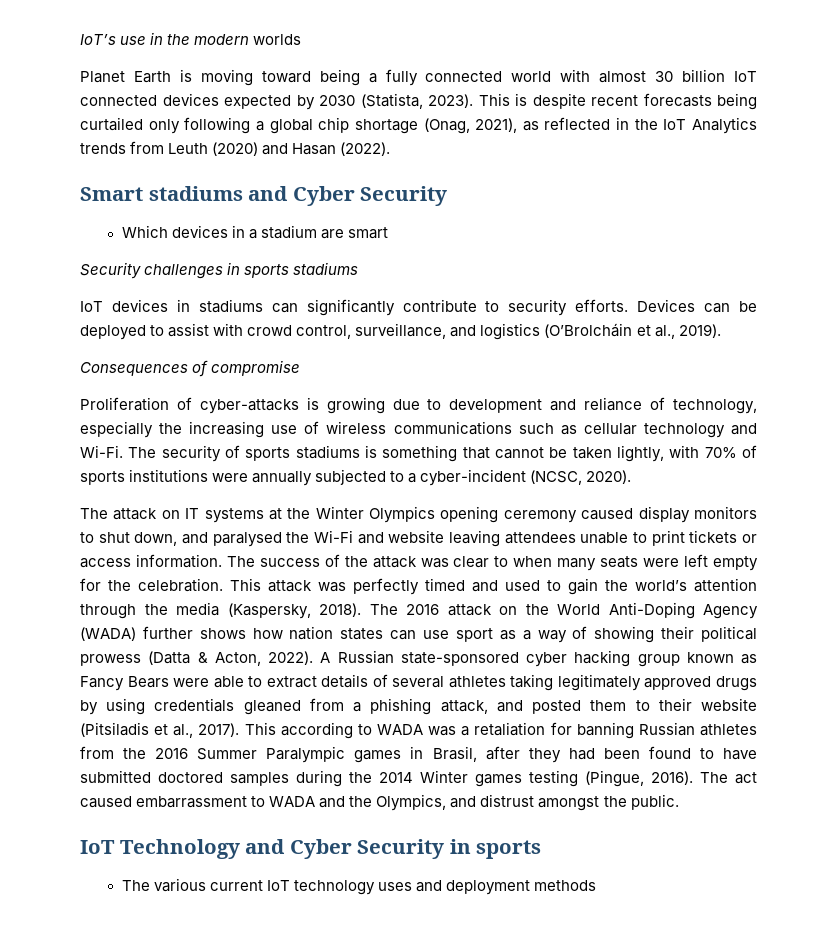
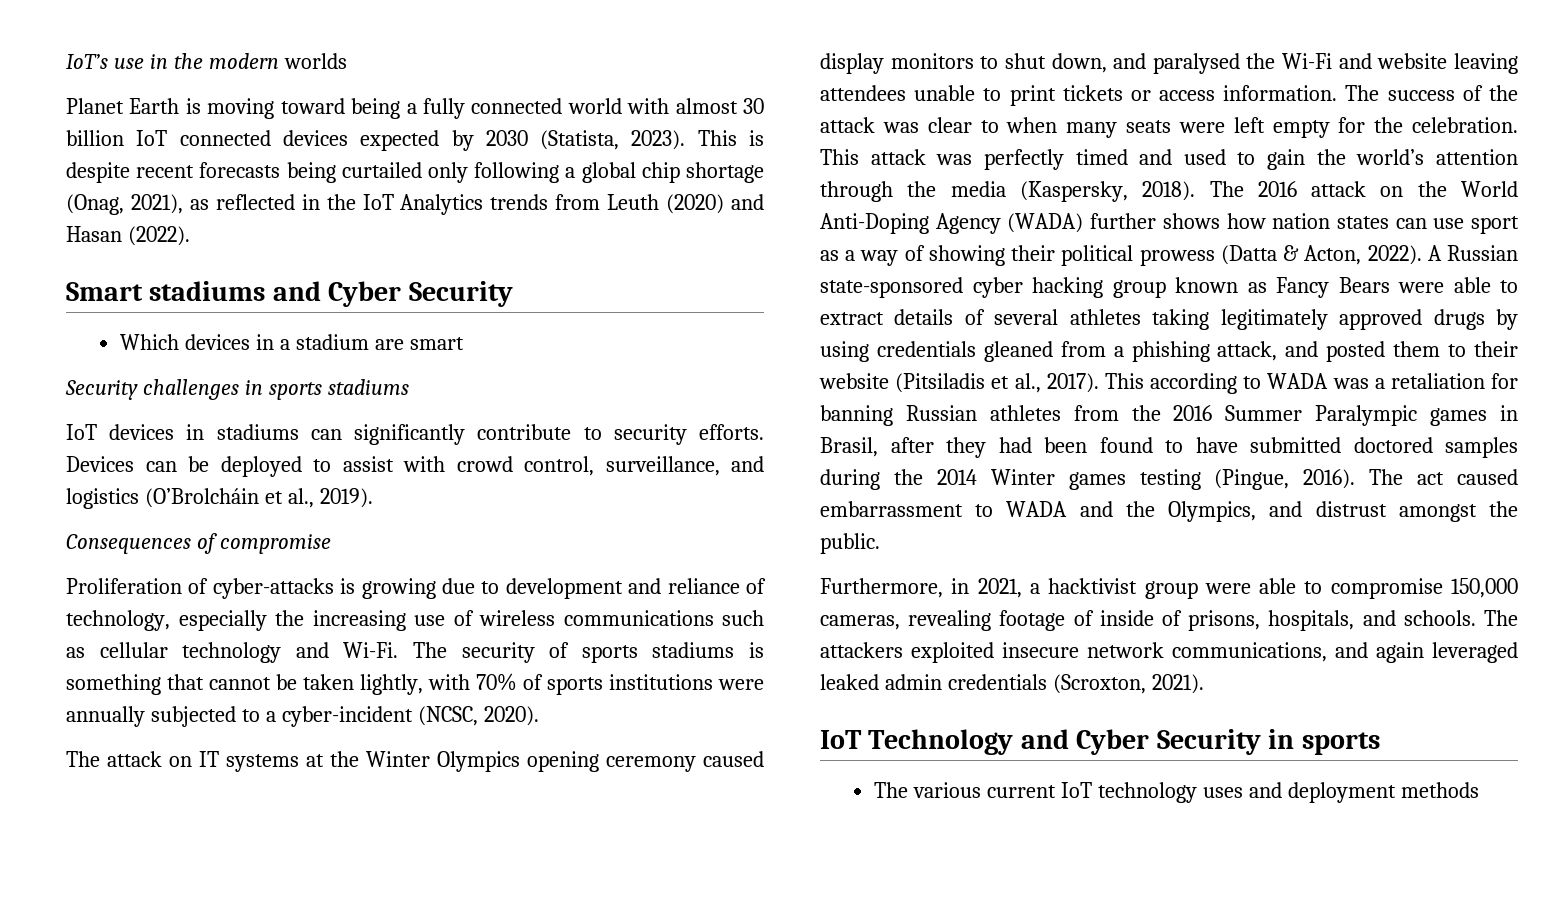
(679, 802) none -> [820,578,1518,599] [820,610,1518,631] [820,642,1518,663] [820,674,1204,694] // Furthermore, in 2021, a hacktivist group were able to compromise 150,000 cameras, revealing footage of inside of prisons, hospitals, and schools. The attackers exploited insecure network communications, and again leveraged leaked admin credentials (Scroxton, 2021).

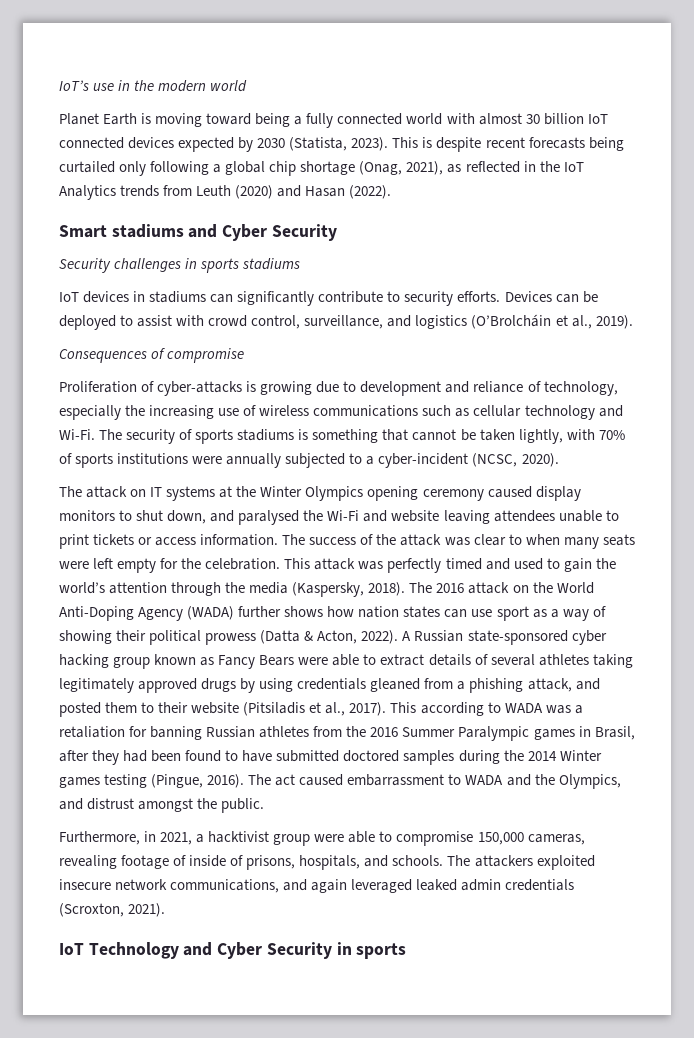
[283,53,347,69] worlds -> [210,80,248,92] world
[120,334,464,350] // Which devices in a stadium are smart -> (337, 232) none
[874,782,1479,803] // The various current IoT technology uses and deployment methods -> (407, 951) none

